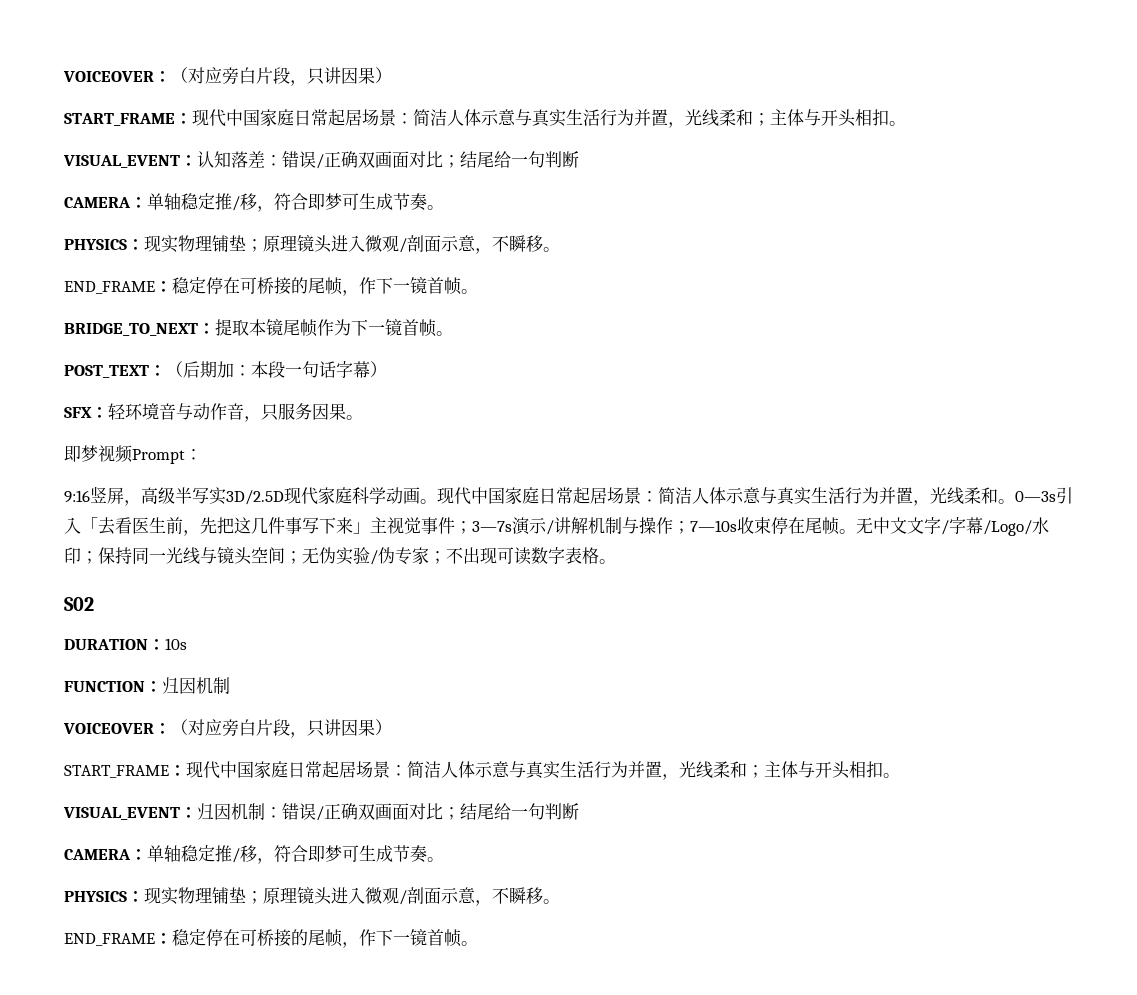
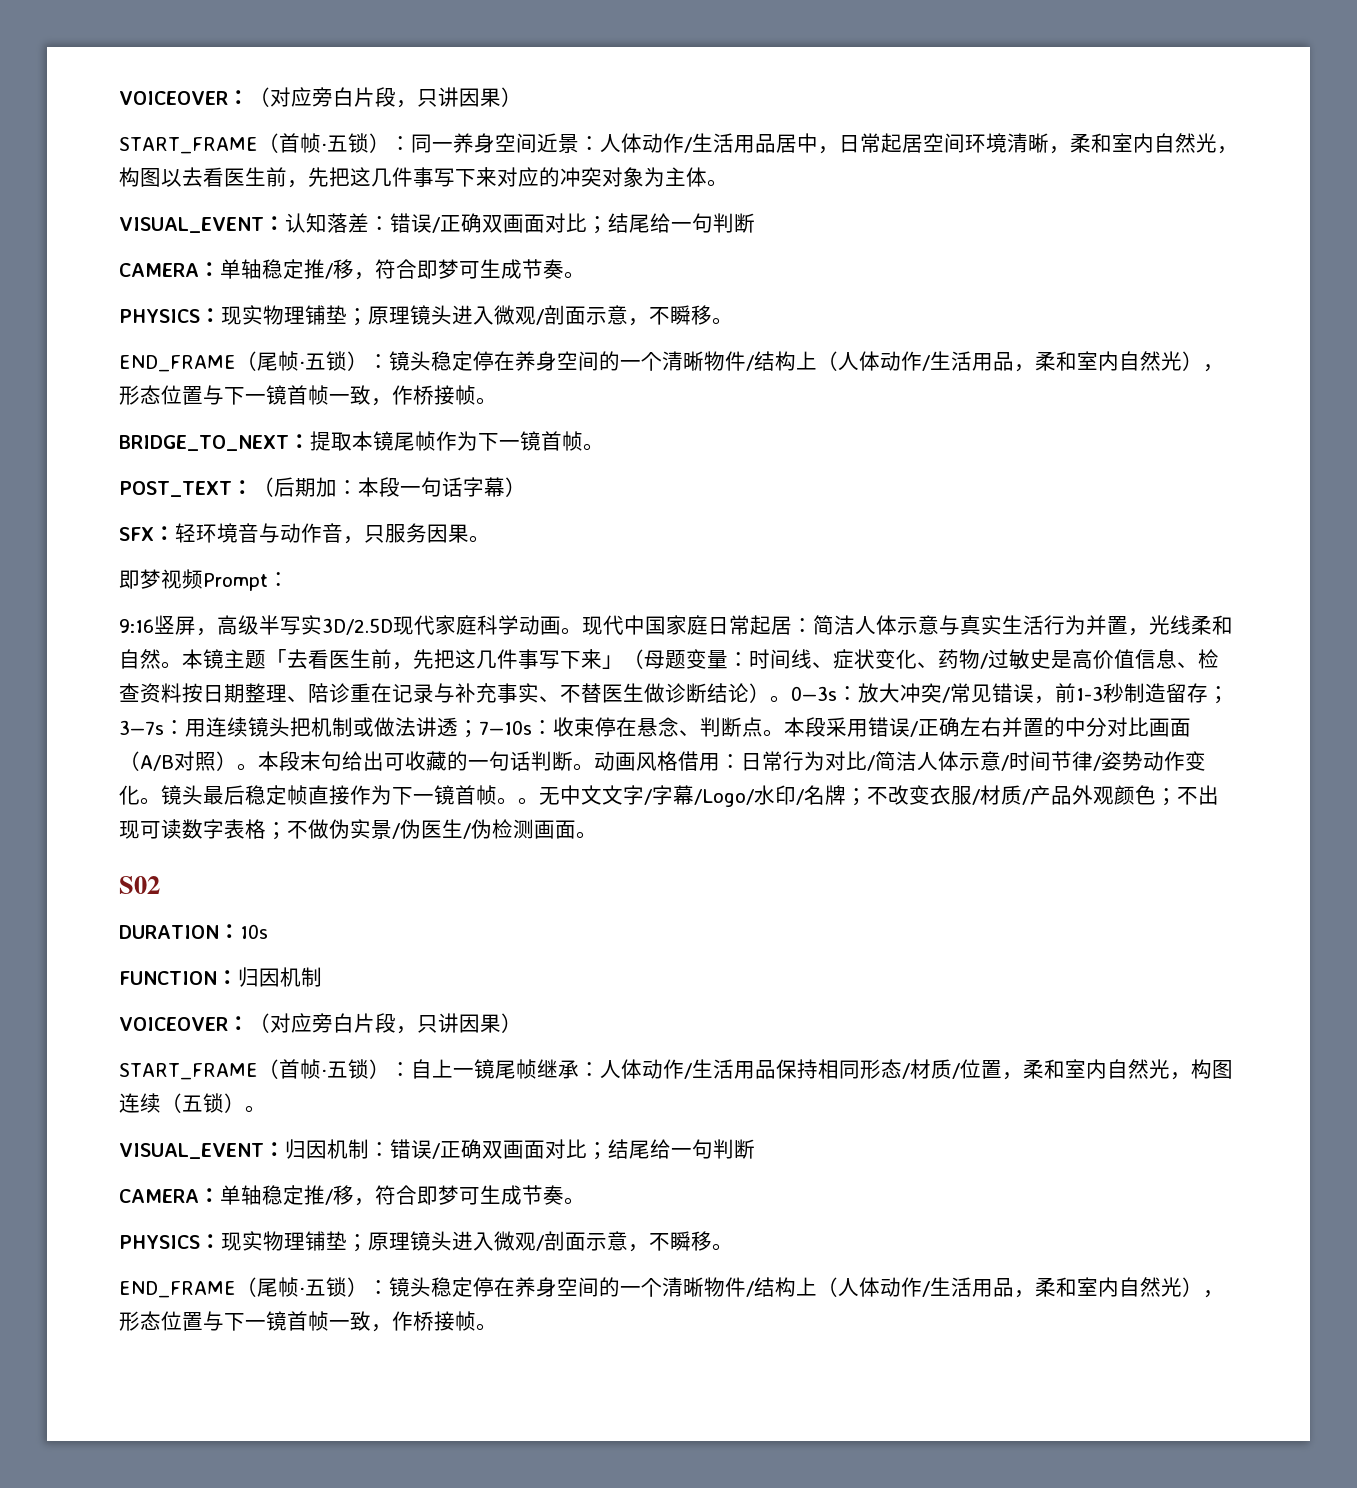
[63,67,392,86] [64,109,889,128] VOICEOVER：（对应旁白片段，只讲因果） // START_FRAME：现代中国家庭日常起居场景：简洁人体示意与真实生活行为并置，光线柔和；主体与开头相扣 -> [119,87,522,108] [119,133,1238,154] [119,167,707,188] VOICEOVER：（对应旁白片段，只讲因果） // START_FRAME（首帧·五锁）：同一养身空间近景：人体动作/生活用品居中，日常起居空间环境清晰，柔和室内自然光，构图以去看医生前，先把这几件事写下来对应的冲突对象为主体
[155,276,444,296] ：稳定停在可桥接的尾帧，作下一镜首 -> [236,351,1224,372] [119,385,455,406] （尾帧·五锁）：镜头稳定停在养身空间的一个清晰物件/结构上（人体动作/生活用品，柔和室内自然光），形态位置与下一镜首帧一致，作桥接
[607,487,641,504] 场景 -> (792, 625) none
[998,487,1073,504] [64,517,81,534] 。0—3s引入 -> [119,649,266,669] 自然。本镜主题
[370,517,840,535] 主视觉事件；3—7s演示/讲解机制与操作；7—10s收束停在尾帧 -> [623,649,1219,670] [119,683,1229,704] [119,717,1191,738] [119,751,1206,771] [119,785,518,805] （母题变量：时间线、症状变化、药物/过敏史是高价值信息、检查资料按日期整理、陪诊重在记录与补充事实、不替医生做诊断结论）。0—3s：放大冲突/常见错误，前1-3秒制造留存；3—7s：用连续镜头把机制或做法讲透；7—10s：收束停在悬念、判断点。本段采用错误/正确左右并置的中分对比画面（A/B对照）。本段末句给出可收藏的一句话判断。动画风格借用：日常行为对比/简洁人体示意/时间节律/姿势动作变化。镜头最后稳定帧直接作为下一镜首帧。
[81,546,429,565] ；保持同一光线与镜头空间；无伪实验/伪专家 -> [796,785,1156,806] /名牌；不改变衣服/材质/产品外观颜色
(599, 555) none -> [266,819,576,840] ；不做伪实景/伪医生/伪检测画面
[169,761,883,780] ：现代中国家庭日常起居场景：简洁人体示意与真实生活行为并置，光线柔和；主体与开头相扣 -> [257,1059,1233,1080] [119,1093,245,1113] （首帧·五锁）：自上一镜尾帧继承：人体动作/生活用品保持相同形态/材质/位置，柔和室内自然光，构图连续（五锁）
[155,928,444,948] ：稳定停在可桥接的尾帧，作下一镜首 -> [236,1277,1224,1298] [119,1311,455,1332] （尾帧·五锁）：镜头稳定停在养身空间的一个清晰物件/结构上（人体动作/生活用品，柔和室内自然光），形态位置与下一镜首帧一致，作桥接

